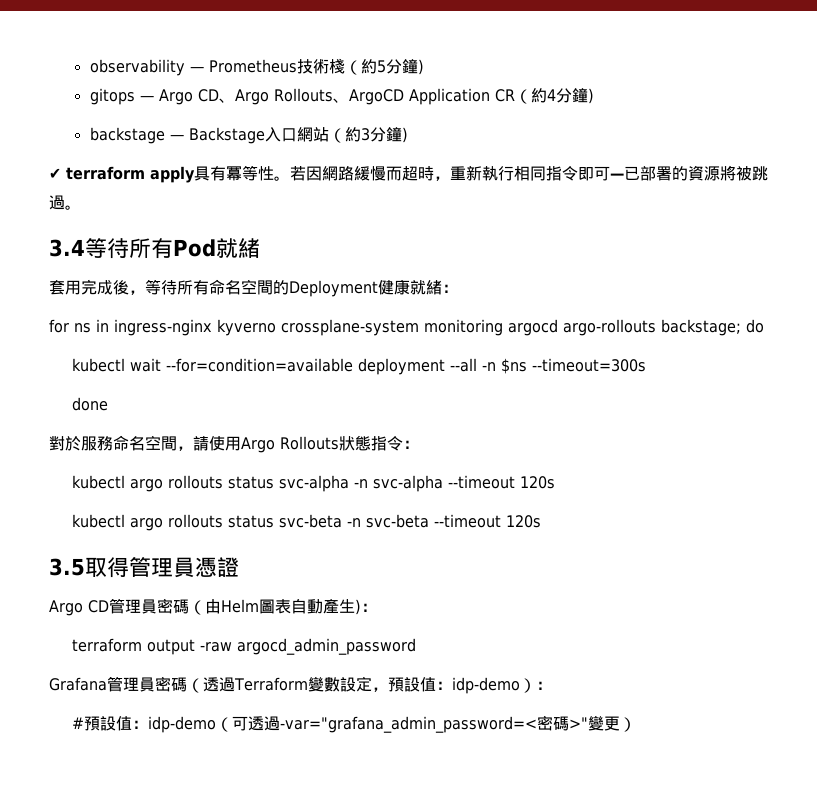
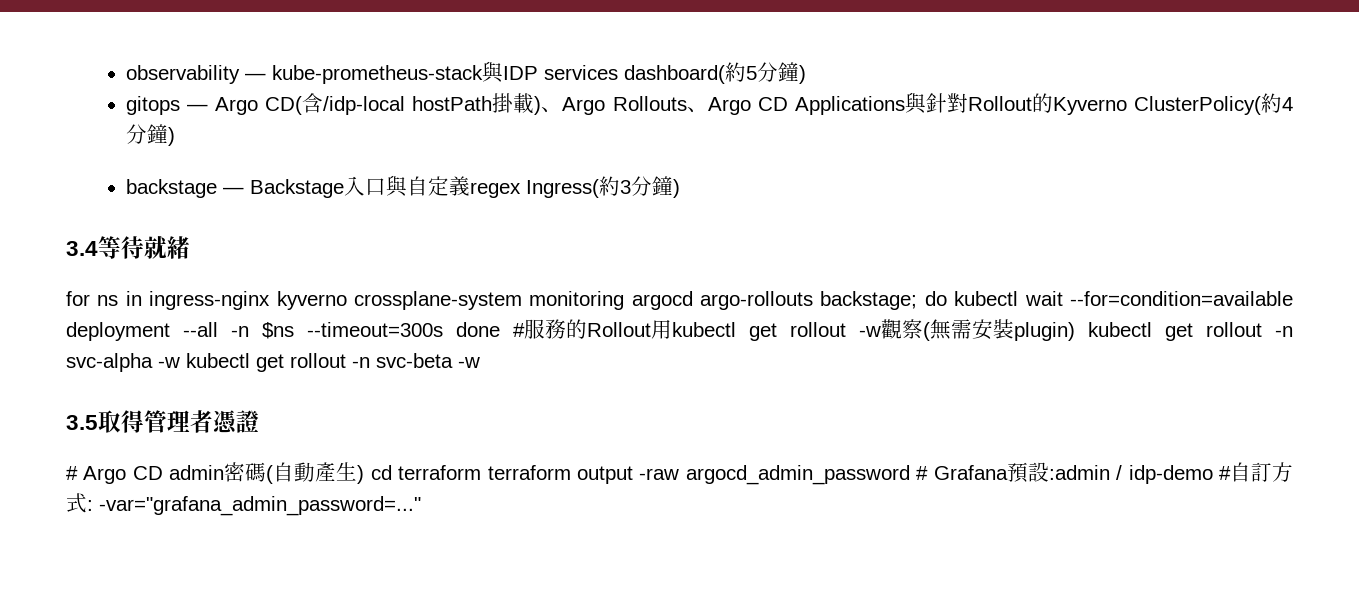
[208,58,361,75] Prometheus技術棧（ -> [271,61,725,84] kube-prometheus-stack與IDP services dashboard(
[197,88,531,105] CD、Argo Rollouts、ArgoCD Application CR（ -> [265,92,1261,115] CD(含/idp-local hostPath掛載)、Argo Rollouts、Argo CD Applications與針對Rollout的Kyverno ClusterPolicy(
[296,127,345,143] 網站（ -> [385,175,599,198] 與自定義regex Ingress(
[49,165,768,183] [49,195,81,210] // ✔ terraform apply具有冪等性。若因網路緩慢而超時，重新執行相同指令即可—已部署的資源將被跳過。 -> (680, 188) none
[129,238,260,259] [49,279,458,297] 所有Pod就緒 // 套用完成後，等待所有命名空間的Deployment健康就緒： -> [144,236,190,259] 就緒
(764, 326) // -> (947, 298) none
(647, 365) // -> (443, 329) none
[49,435,419,453] [72,475,556,492] [72,514,542,531] // 對於服務命名空間，請使用Argo Rollouts狀態指令： // kubectl argo rollouts status svc-alpha -n svc-alpha --timeout 120s // kubectl argo rollouts status svc-beta -n svc-beta --timeout 120s -> [513,319,1293,341] [66,353,480,372] #服務的Rollout用kubectl get rollout -w觀察(無需安裝plugin) kubectl get rollout -n svc-alpha -w kubectl get rollout -n svc-beta -w
[173,557,195,578] 員 -> [190,410,213,433] 者
[49,598,291,616] Argo CD管理員密碼（由Helm圖表 -> [66,462,274,484] # Argo CD admin密碼(
[361,603,377,612] ： // -> [370,465,482,480] cd terraform
[49,676,552,694] [72,715,637,733] // Grafana管理員密碼（透過Terraform變數設定，預設值：idp-demo）： // #預設值：idp-demo（可透過-var="grafana_admin_password=<密碼>"變更） -> [916,462,1293,484] [66,493,421,516] # Grafana預設:admin / idp-demo #自訂方式: -var="grafana_admin_password=..."

